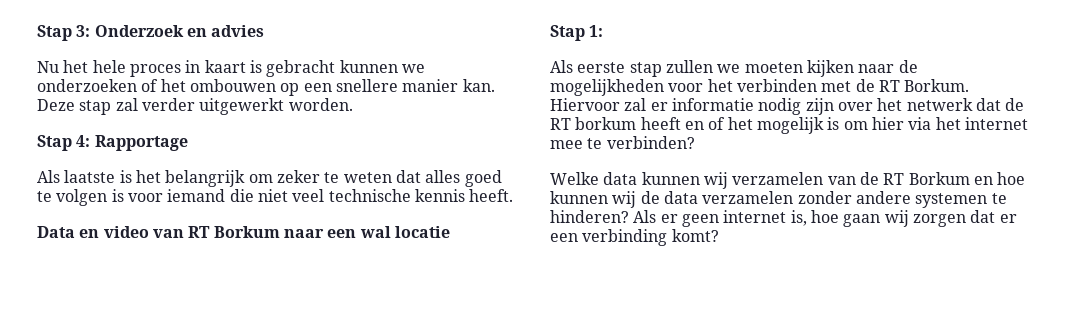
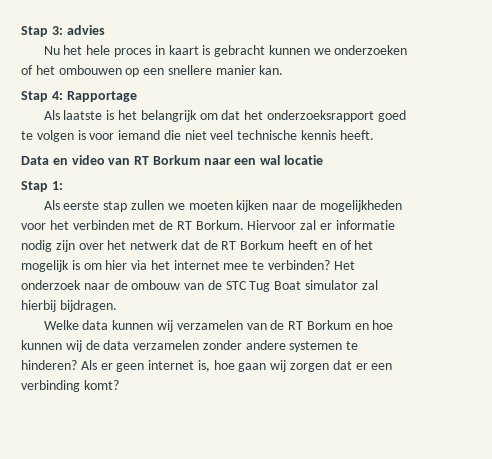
[94,25,207,37] Onderzoek en -> (63, 30) none
[37,98,353,115] Deze stap zal verder uitgewerkt worden. -> (284, 70) none
[276,170,461,183] zeker te weten dat alles -> [221,110,374,122] dat het onderzoeksrapport
[575,117,637,130] borkum -> [240,240,285,250] Borkum
(695, 142) none -> [333,261,355,270] [21,280,378,292] [21,300,117,312] Het onderzoek naar de ombouw van de STC Tug Boat simulator zal hierbij bijdragen.

